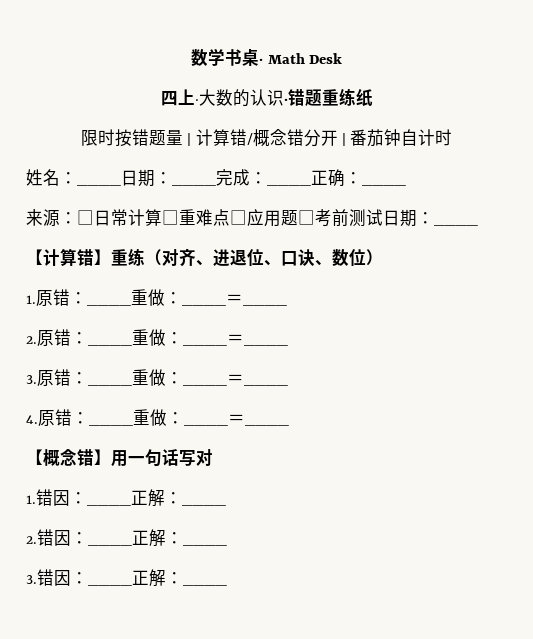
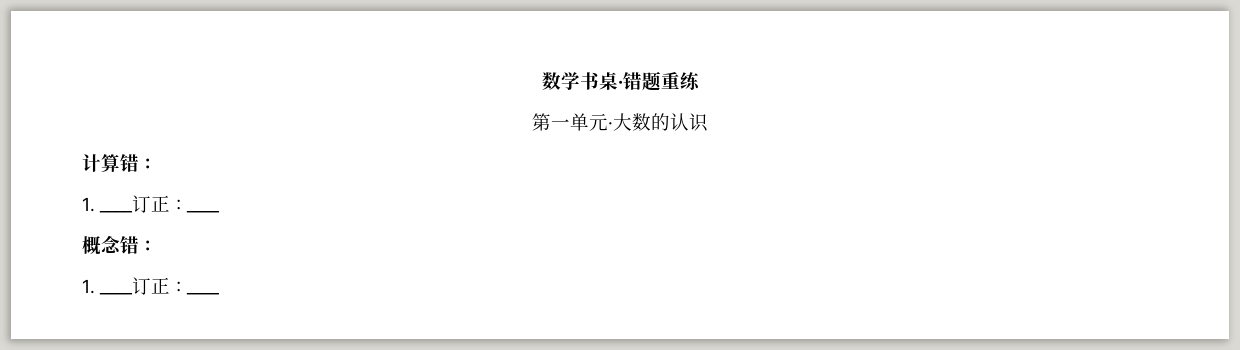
[267,53,342,64] [160,89,195,106] Math Desk // 四上 -> [622,71,700,91] [532,113,608,131] 错题重练 // 第一单元
[283,88,373,107] [80,129,453,147] [26,169,77,186] [77,169,172,187] [172,169,267,186] [267,169,362,187] [362,184,406,186] [26,209,434,227] [434,224,478,226] [26,248,383,267] [26,289,87,306] [87,289,182,306] [182,304,226,306] [226,294,243,304] [243,304,287,306] [26,329,88,346] [88,329,183,346] [183,344,227,346] [227,334,244,344] [244,344,288,346] [26,369,88,386] [88,369,183,386] [183,384,227,386] [227,374,244,384] [244,384,288,386] [26,409,89,426] [89,409,184,426] [184,424,228,426] [228,414,245,424] [245,424,289,426] [26,449,213,467] [26,489,87,506] [87,489,182,507] [182,504,226,506] [26,529,88,546] [88,529,183,547] [183,544,227,546] [26,569,88,586] [88,569,166,587] ·错题重练纸 // 限时按错题量 | 计算错/概念错分开 | 番茄钟自计时 // 姓名：____日期：____完成：____正确：____ // 来源：□日常计算□重难点□应用题□考前测试日期：____ // 【计算错】重练（对齐、进退位、口诀、数位） // 1.原错：____重做：____＝____ // 2.原错：____重做：____＝____ // 3.原错：____重做：____＝____ // 4.原错：____重做：____＝____ // 【概念错】用一句话写对 // 1.错因：____正解：____ // 2.错因：____正解：____ // 3.错因：____正解 -> [82,154,156,172] [82,195,187,213] [186,211,220,213] [82,235,156,255] [82,277,170,295] // 计算错： // 1. ____订正：____ // 概念错： // 1. ____订正

